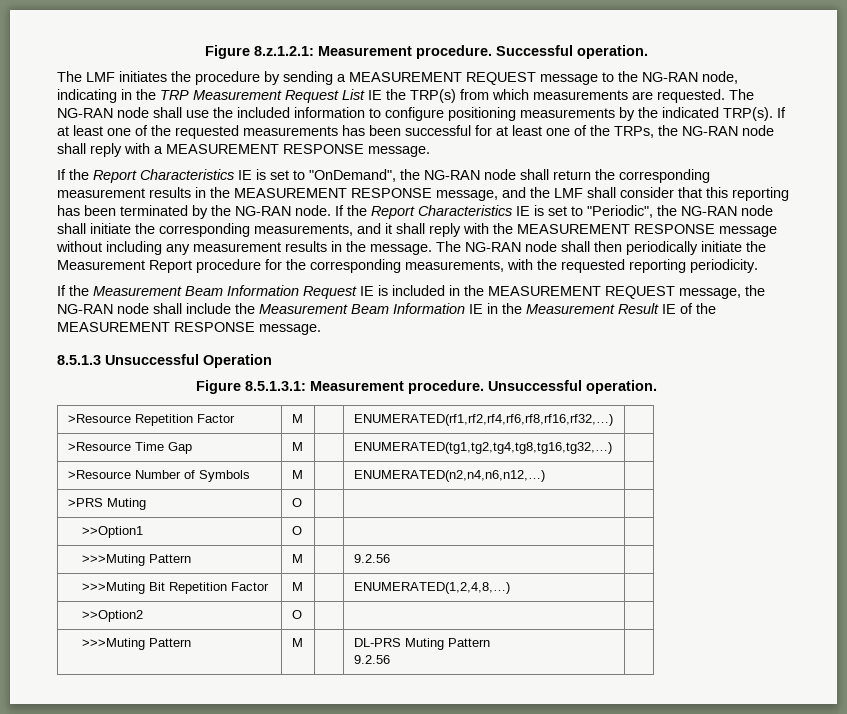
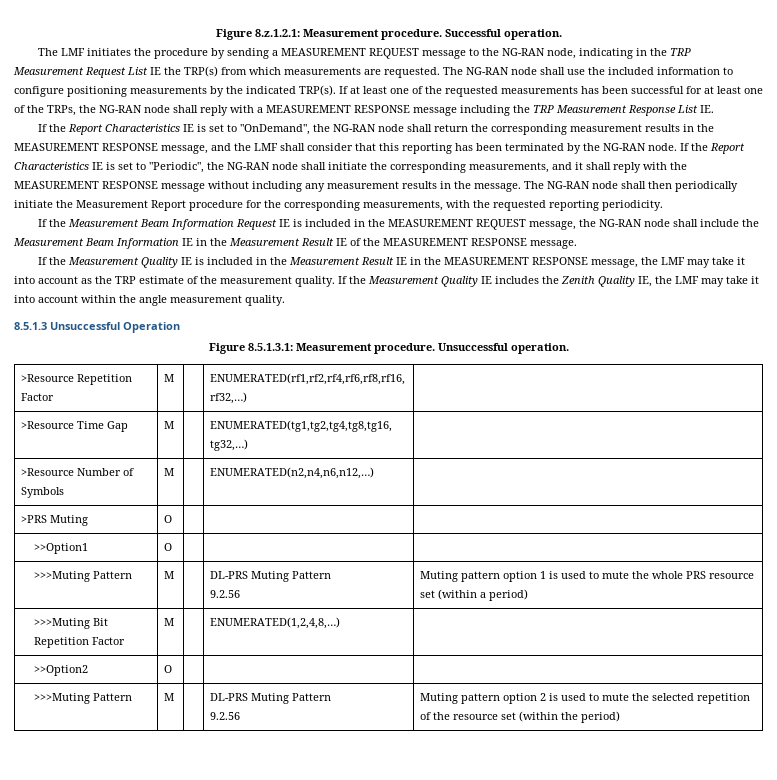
[368,146,430,157] message. -> [413,105,714,116] message including the TRP Measurement Response List IE.
(321, 329) none -> [38,257,746,268] [14,276,759,287] [14,295,285,306] // If the Measurement Quality IE is included in the Measurement Result IE in the MEASUREMENT RESPONSE message, the LMF may take it into account as the TRP estimate of the measurement quality. If the Measurement Quality IE includes the Zenith Quality IE, the LMF may take it into account within the angle measurement quality.
[353,554,390,563] 9.2.56 | -> [210,571,332,582] [210,590,241,598] [420,571,755,582] [420,589,529,601] DL-PRS Muting Pattern // 9.2.56 | Muting pattern option 1 is used to mute the whole PRS resource set (within a period)
(390, 659) none -> [420,693,751,704] [420,711,621,723] Muting pattern option 2 is used to mute the selected repetition of the resource set (within the period)

